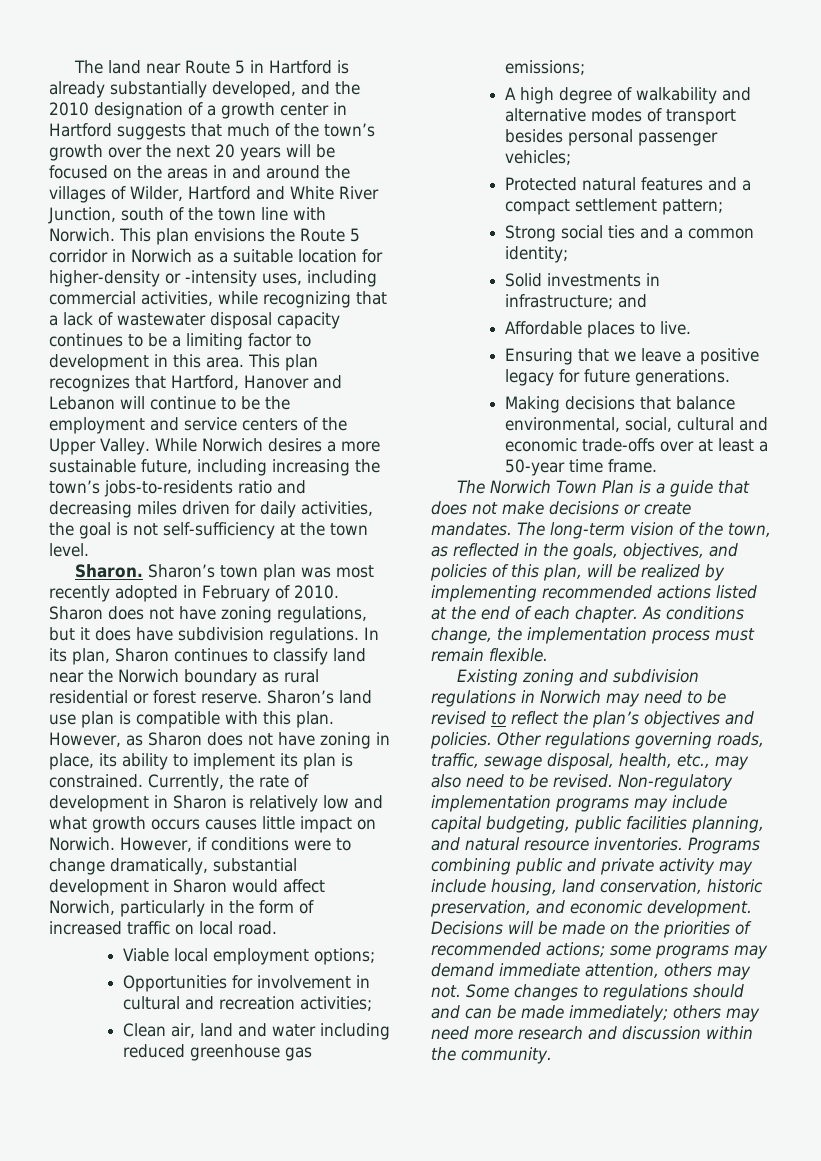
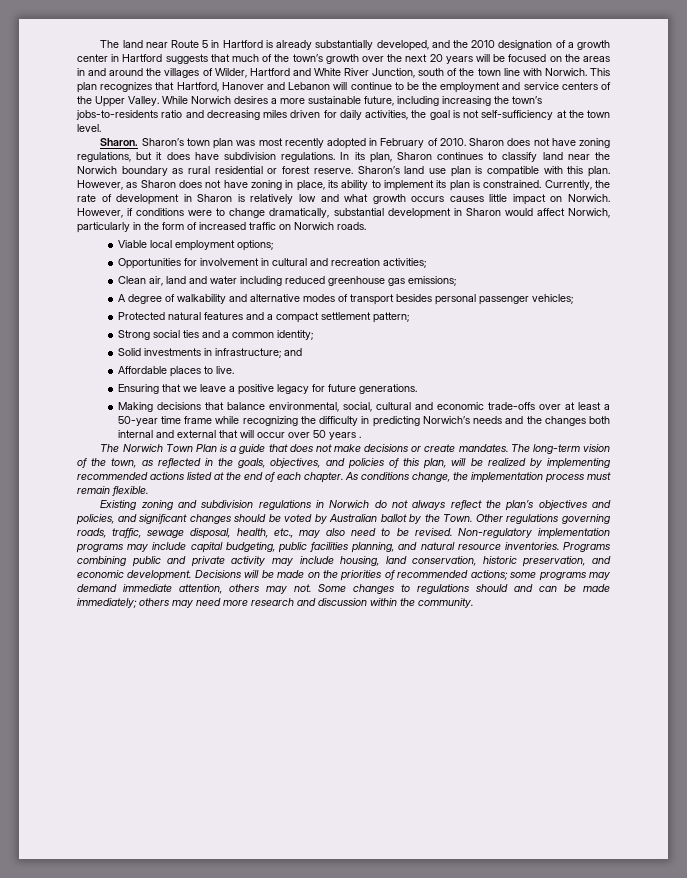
[194,228,360,242] [49,249,383,263] [49,270,377,287] [49,291,387,308] [49,312,340,329] [49,333,311,350] [49,354,318,371] envisions the Route 5 corridor in Norwich as a suitable location for higher-density or -intensity uses, including commercial activities, while recognizing that a lack of wastewater disposal capacity continues to be a limiting factor to development in this area. This plan -> (97, 87) none
[199,921,277,935] local road. -> [294,222,366,230] Norwich roads.
[519,87,554,104] high -> (126, 298) none
[607,459,657,473] frame. -> [184,416,610,427] [117,430,361,440] frame while recognizing the difficulty in predicting Norwich’s needs and the changes both internal and external that will occur over 50 years .
[606,690,726,707] [431,711,506,725] may need to be revised to -> [374,500,446,510] do not always
[430,732,492,749] policies. -> [76,514,473,525] policies, and significant changes should be voted by Australian ballot by the Town.

